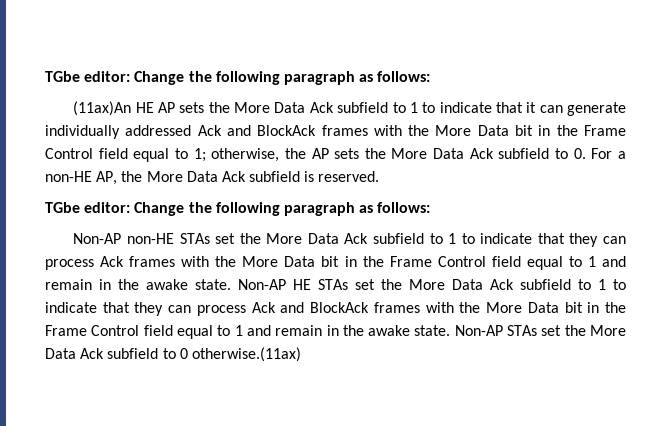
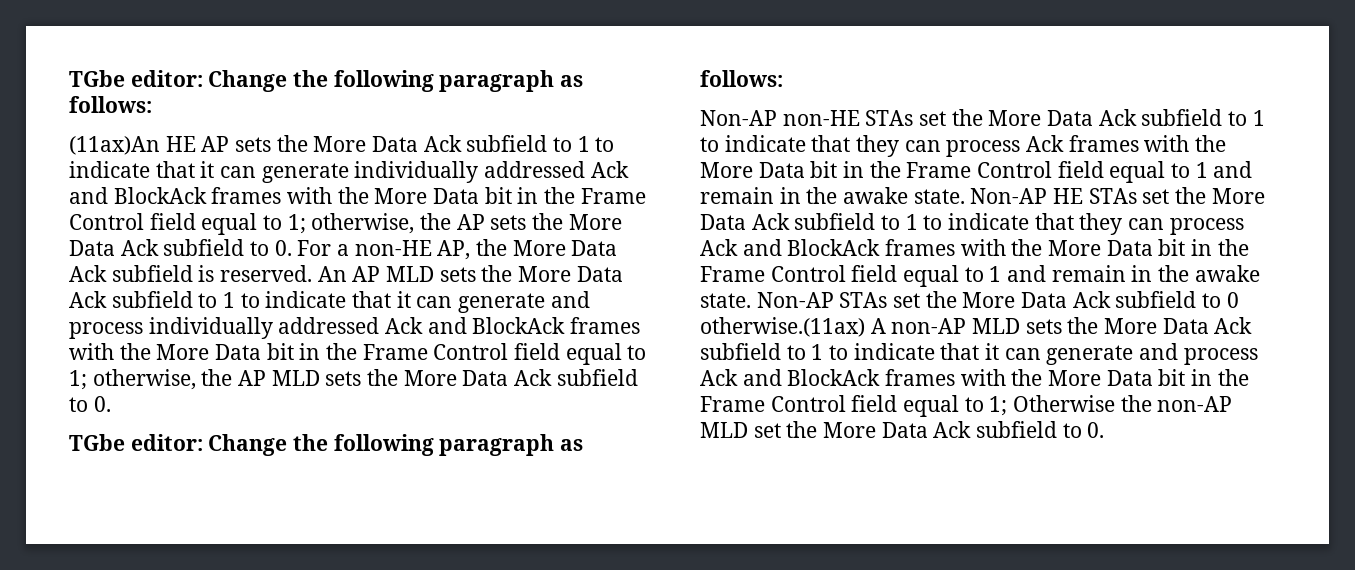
(380, 176) none -> [317,265,623,282] [69,291,590,313] [69,317,641,339] [69,343,647,365] [69,369,638,390] [69,396,111,412] An AP MLD sets the More Data Ack subfield to 1 to indicate that it can generate and process individually addressed Ack and BlockAck frames with the More Data bit in the Frame Control field equal to 1; otherwise, the AP MLD sets the More Data Ack subfield to 0.
(301, 354) none -> [870,317,1253,334] [700,343,1258,365] [700,369,1249,386] [700,395,1233,417] [700,421,1105,438] A non-AP MLD sets the More Data Ack subfield to 1 to indicate that it can generate and process Ack and BlockAck frames with the More Data bit in the Frame Control field equal to 1; Otherwise the non-AP MLD set the More Data Ack subfield to 0.

